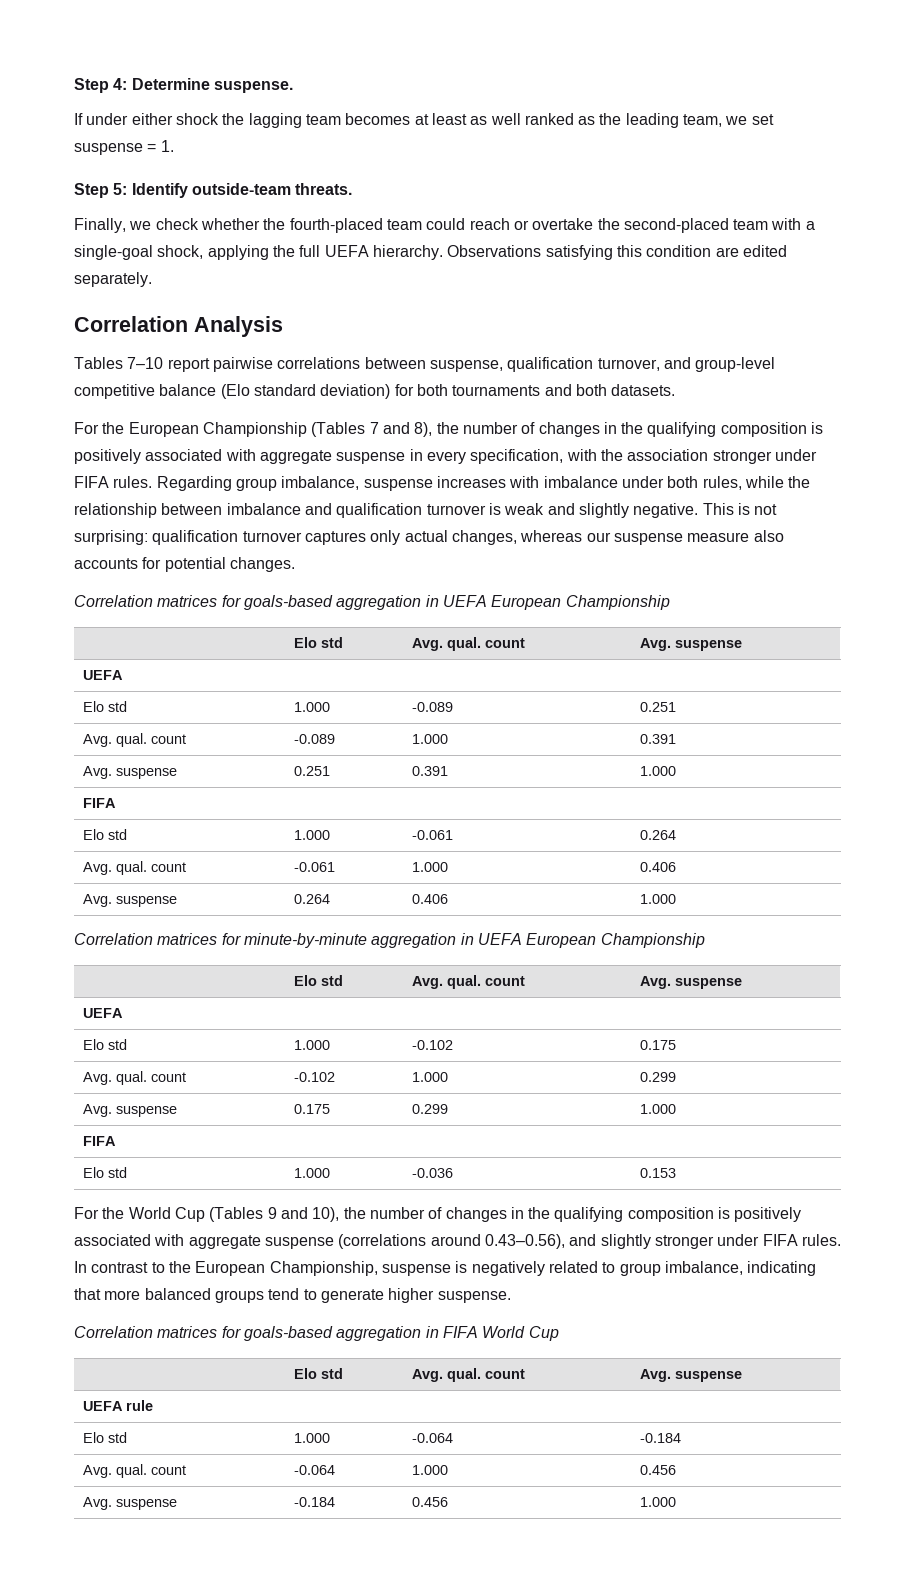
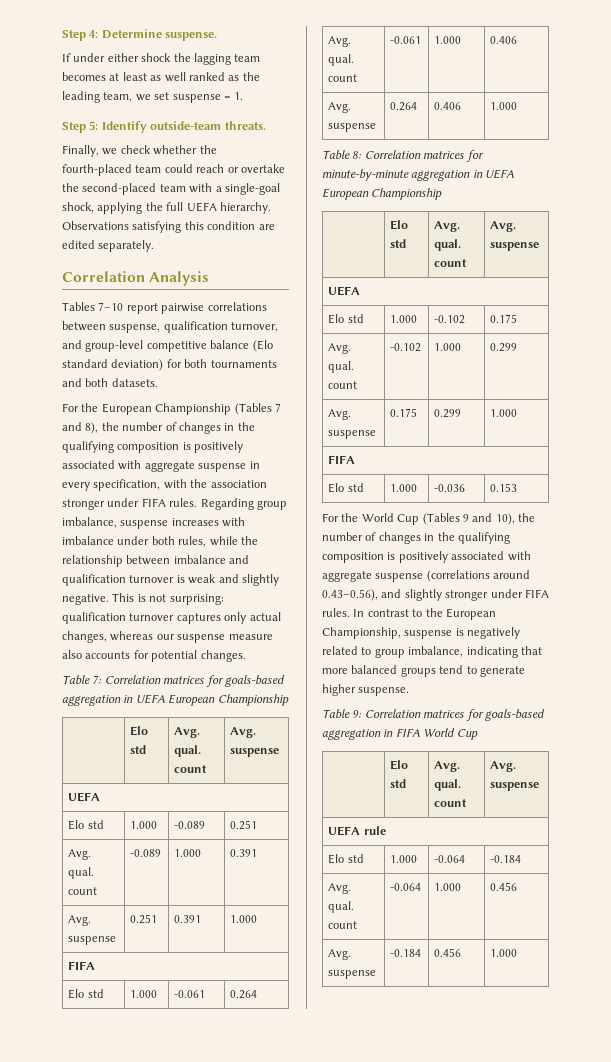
(295, 564) none -> [62,675,103,685] Table 7:
(677, 899) none -> [322,150,363,160] Table 8:
(511, 1297) none -> [322,709,363,719] Table 9:

